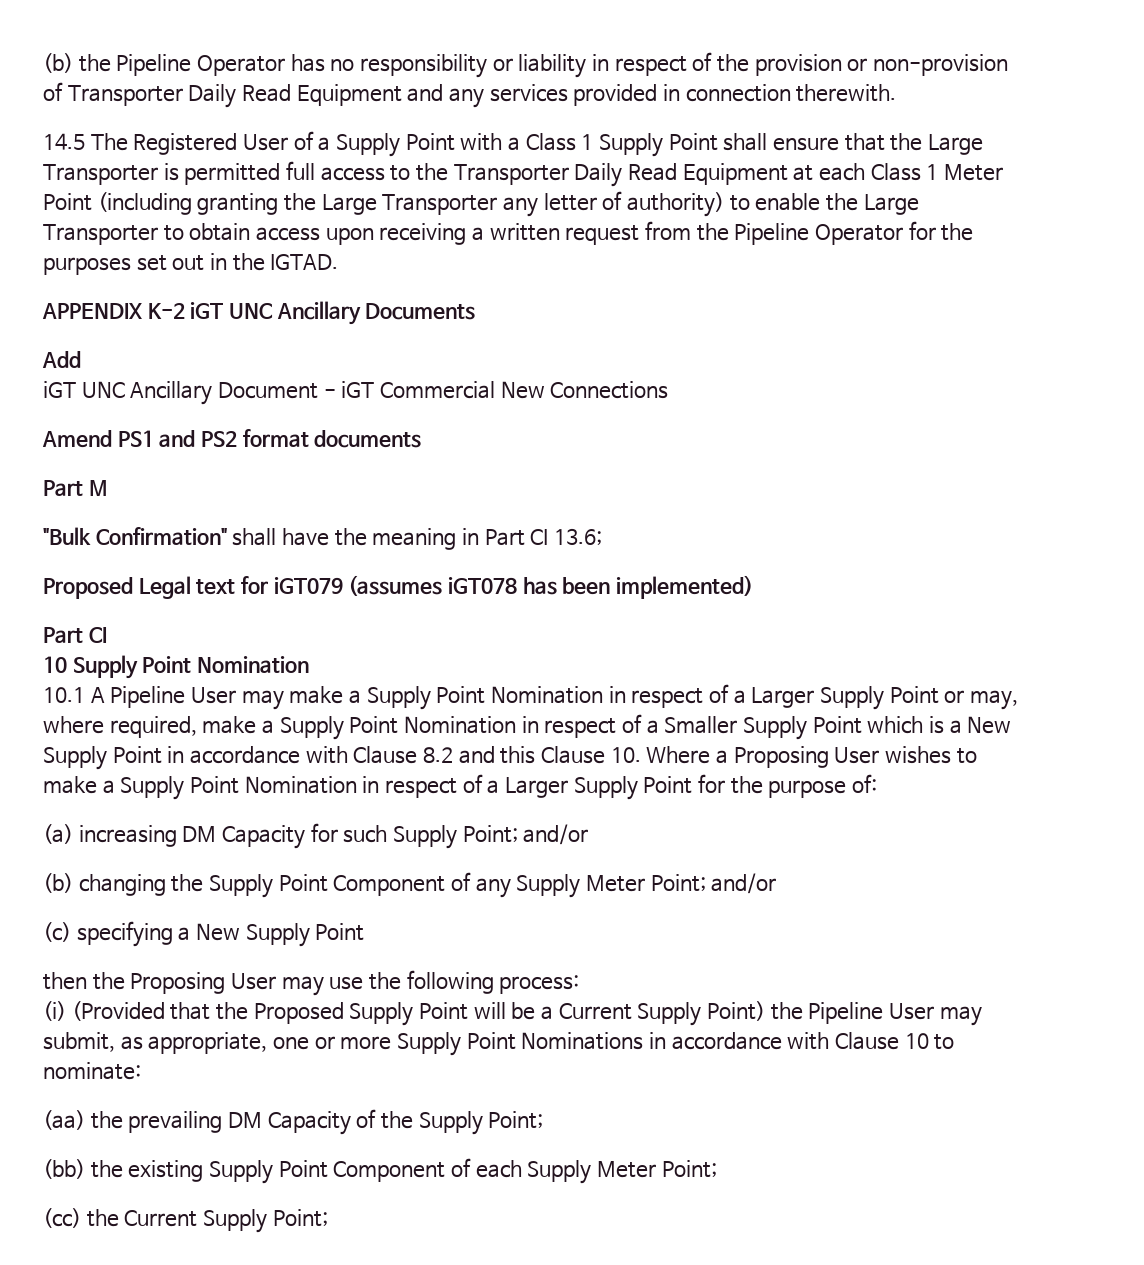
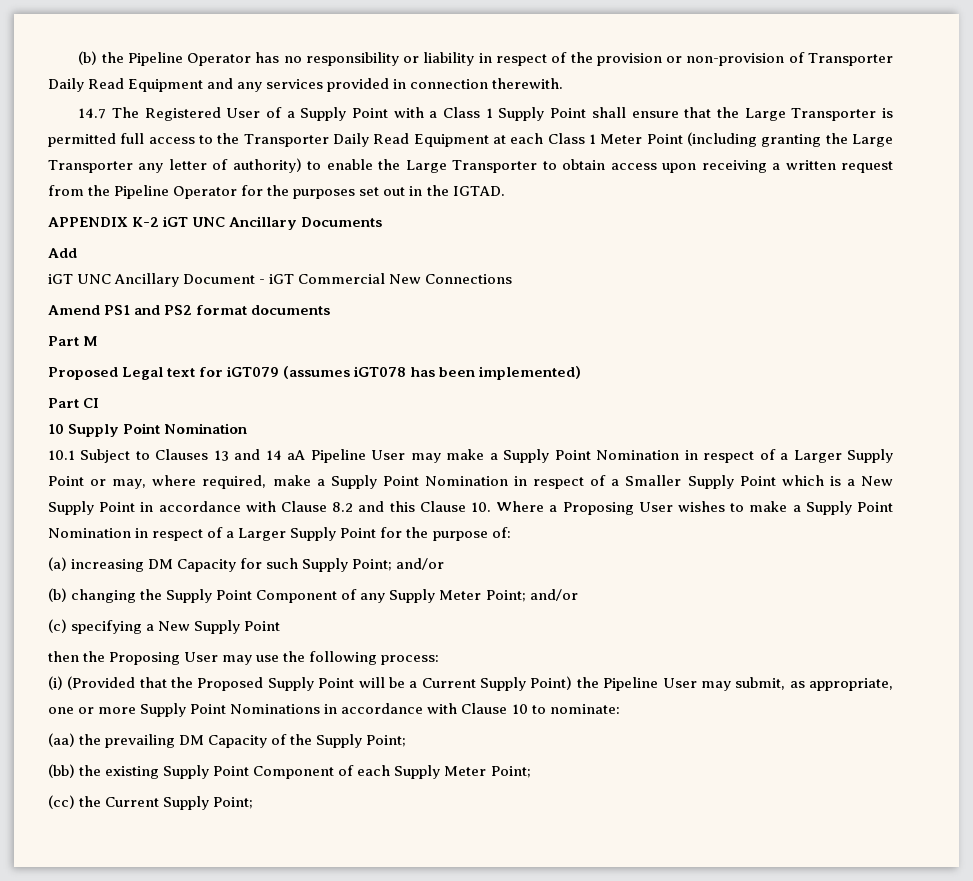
[43,133,85,150] 14.5 -> [78,108,107,119] 14.7
[43,527,602,550] // "Bulk Confirmation" shall have the meaning in Part CI 13.6; -> (99, 341) none
[90,687,105,703] A -> [80,449,306,463] Subject to Clauses 13 and 14 aA

